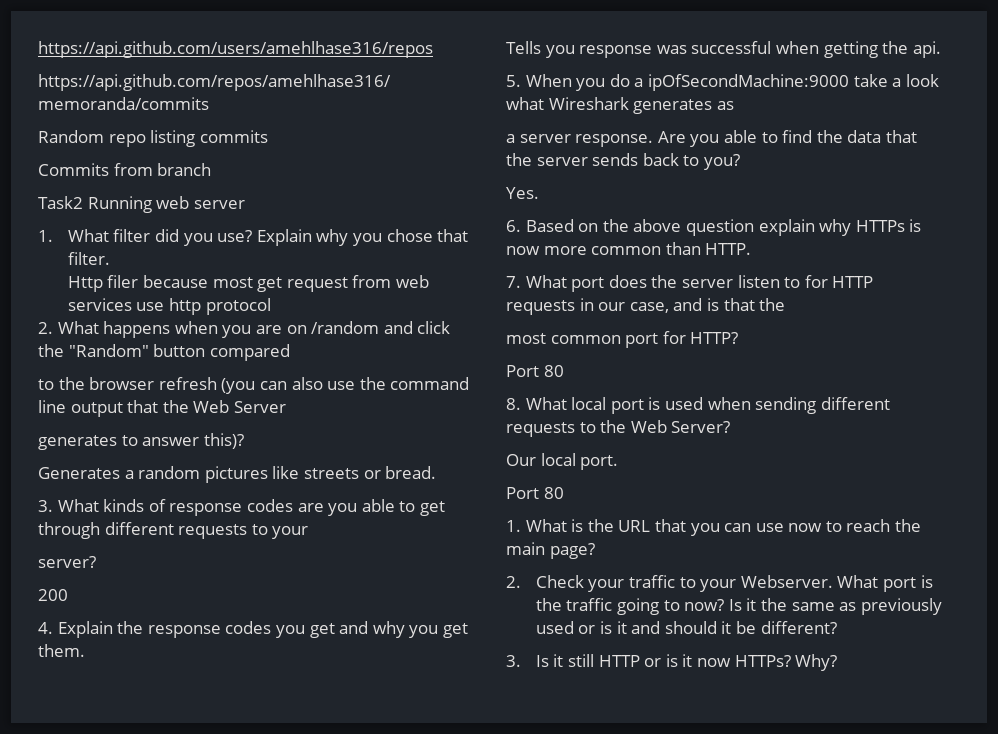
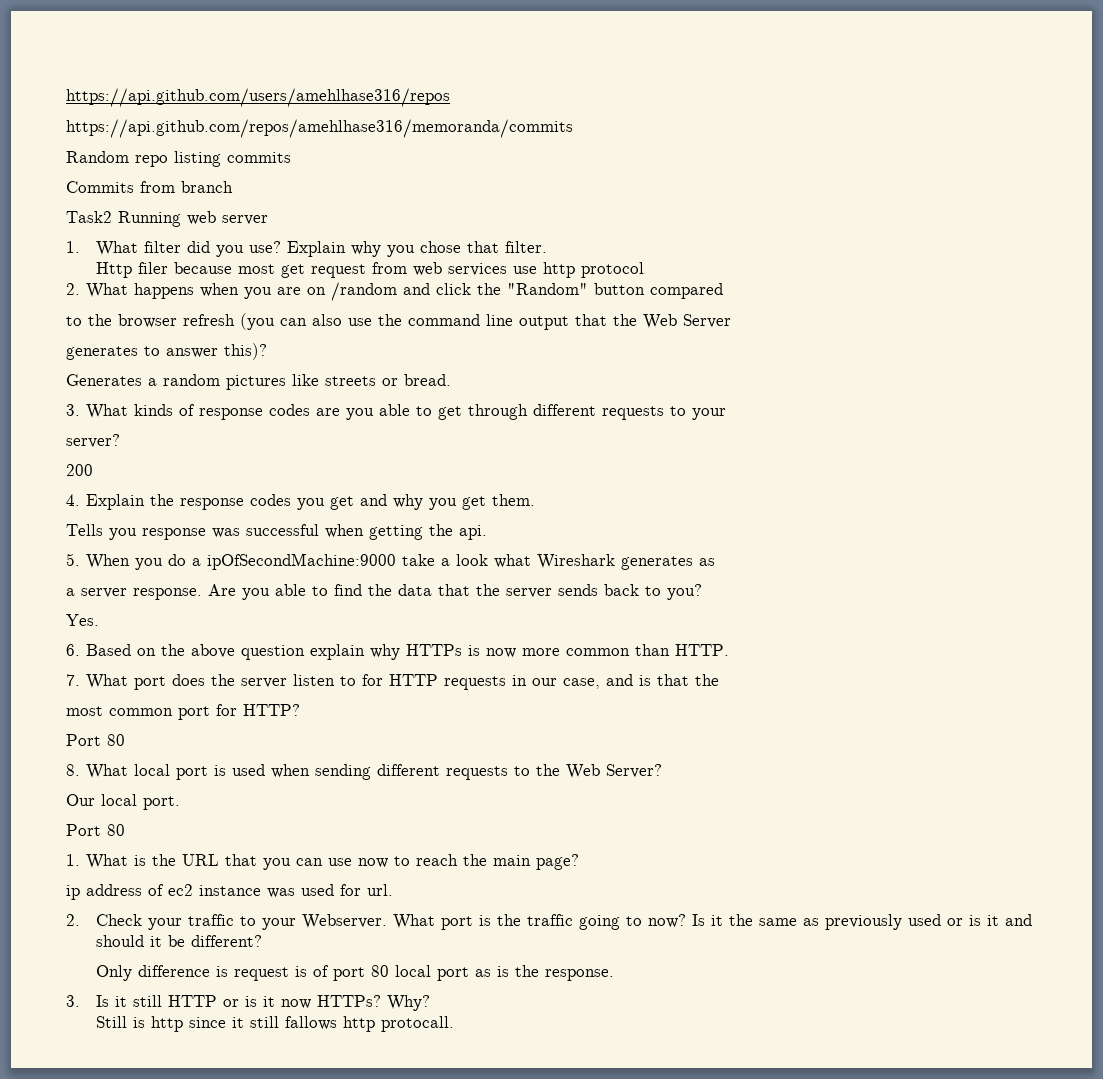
(595, 551) none -> [66,884,393,900] // ip address of ec2 instance was used for url.
(837, 627) none -> [96,965,615,981] // Only difference is request is of port 80 local port as is the response.
(838, 662) none -> [96,1016,455,1032] // Still is http since it still fallows http protocall.

